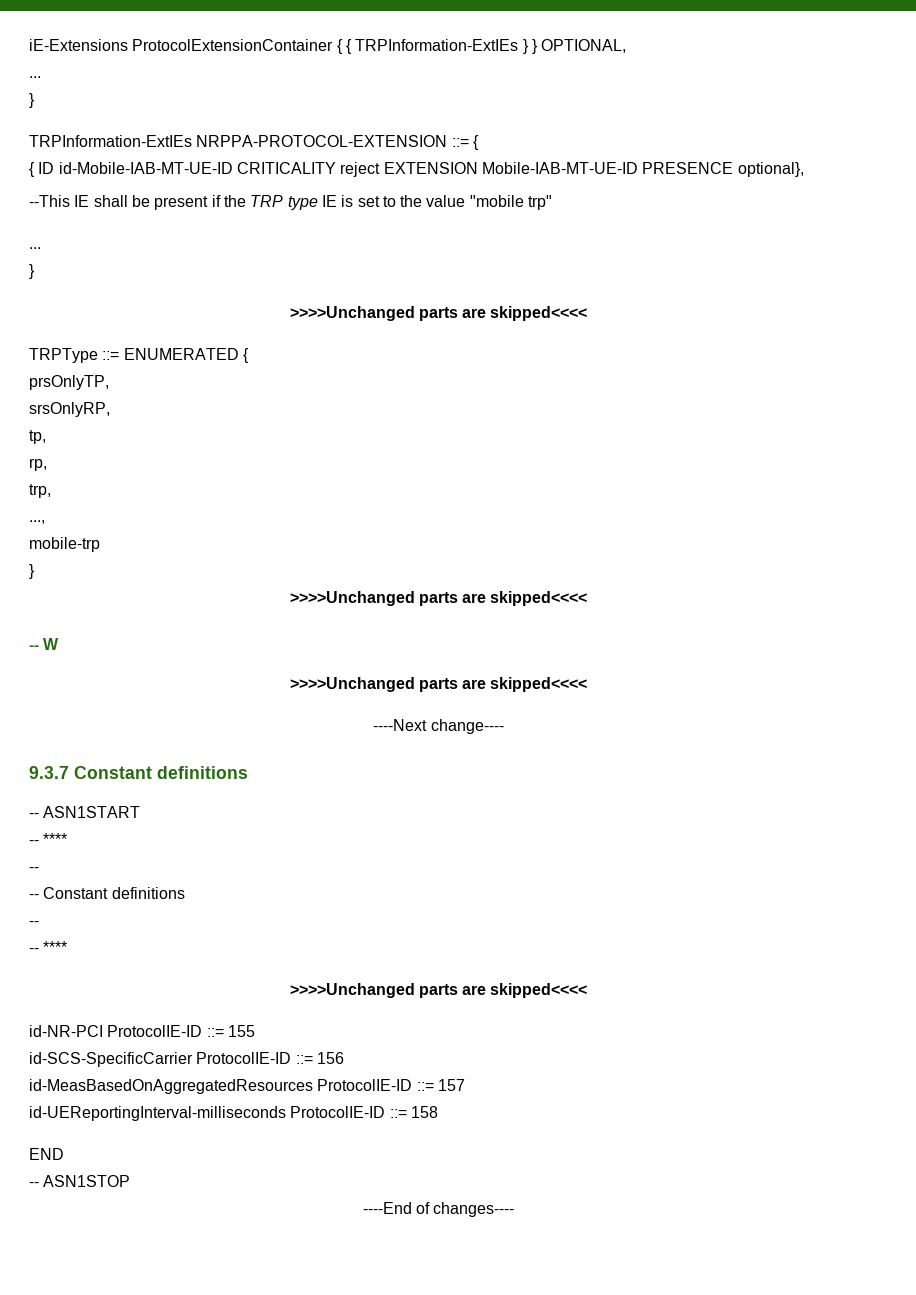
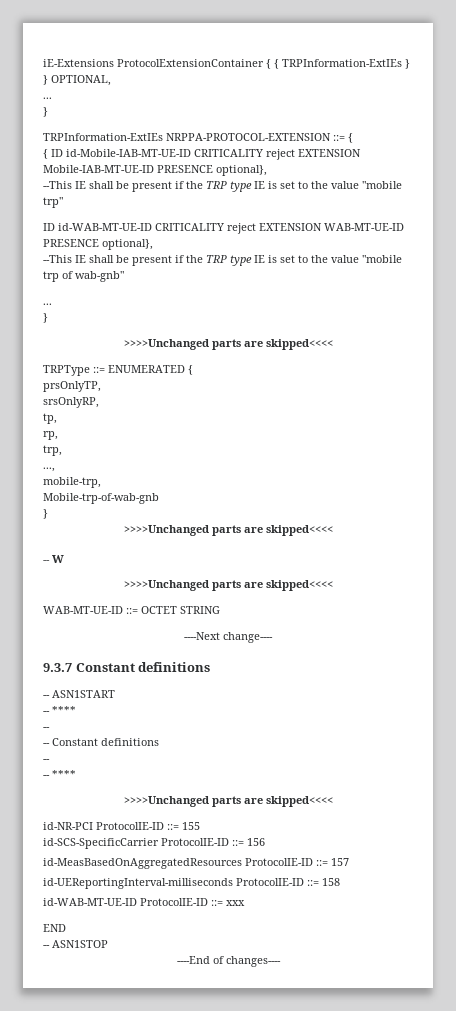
(553, 202) none -> [43,223,404,234] [43,239,153,250] [43,255,402,266] [43,271,124,282] // ID id-WAB-MT-UE-ID CRITICALITY reject EXTENSION WAB-MT-UE-ID PRESENCE optional}, // --This IE shall be present if the TRP type IE is set to the value "mobile trp of wab-gnb"
[29,537,100,552] mobile-trp -> [43,477,101,488] [43,493,159,504] mobile-trp, // Mobile-trp-of-wab-gnb
(588, 684) none -> [43,606,220,614] // WAB-MT-UE-ID ::= OCTET STRING
(438, 1112) none -> [43,898,245,906] // id-WAB-MT-UE-ID ProtocolIE-ID ::= xxx

